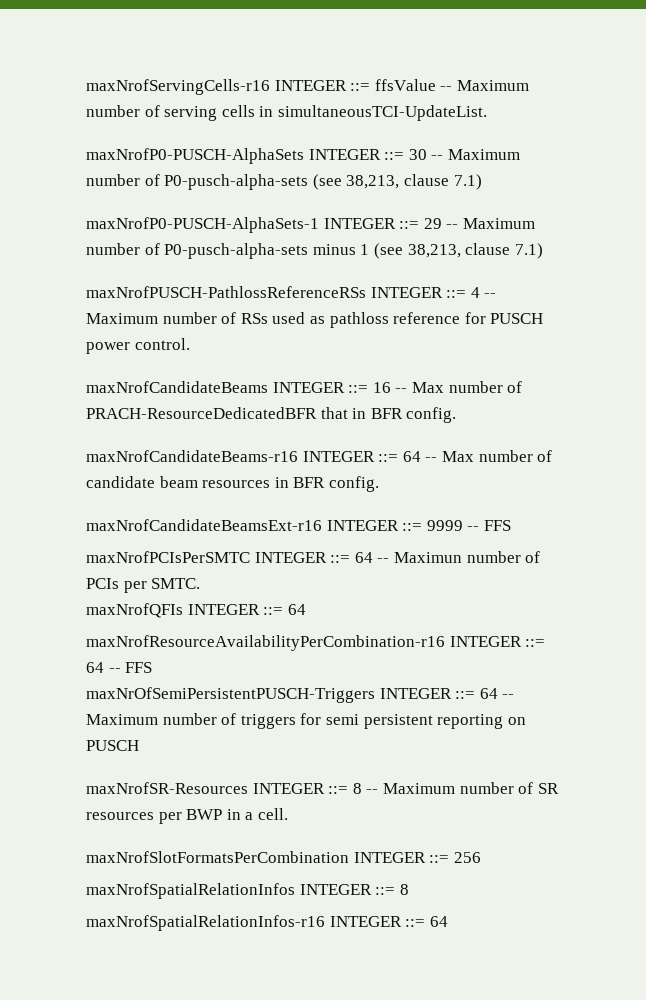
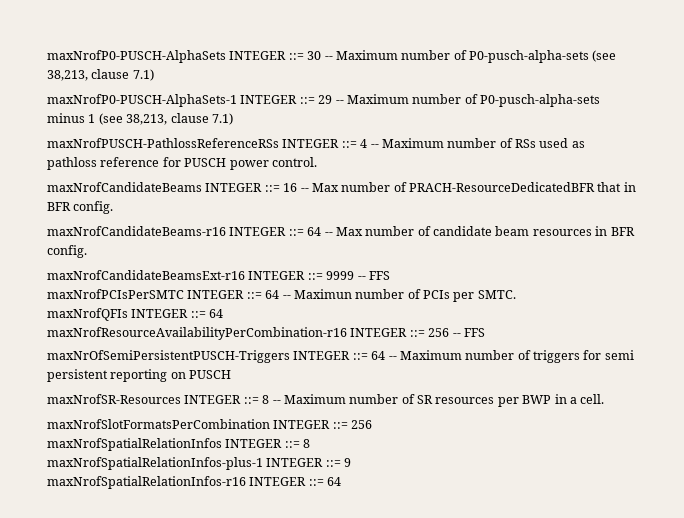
[86,79,529,95] [86,105,487,121] maxNrofServingCells-r16 INTEGER ::= ffsValue -- Maximum number of serving cells in simultaneousTCI-UpdateList. // -> (47, 56) none
[86,662,104,673] 64 -> [428,328,450,337] 256
(409, 889) none -> [47,457,352,470] // maxNrofSpatialRelationInfos-plus-1 INTEGER ::= 9

